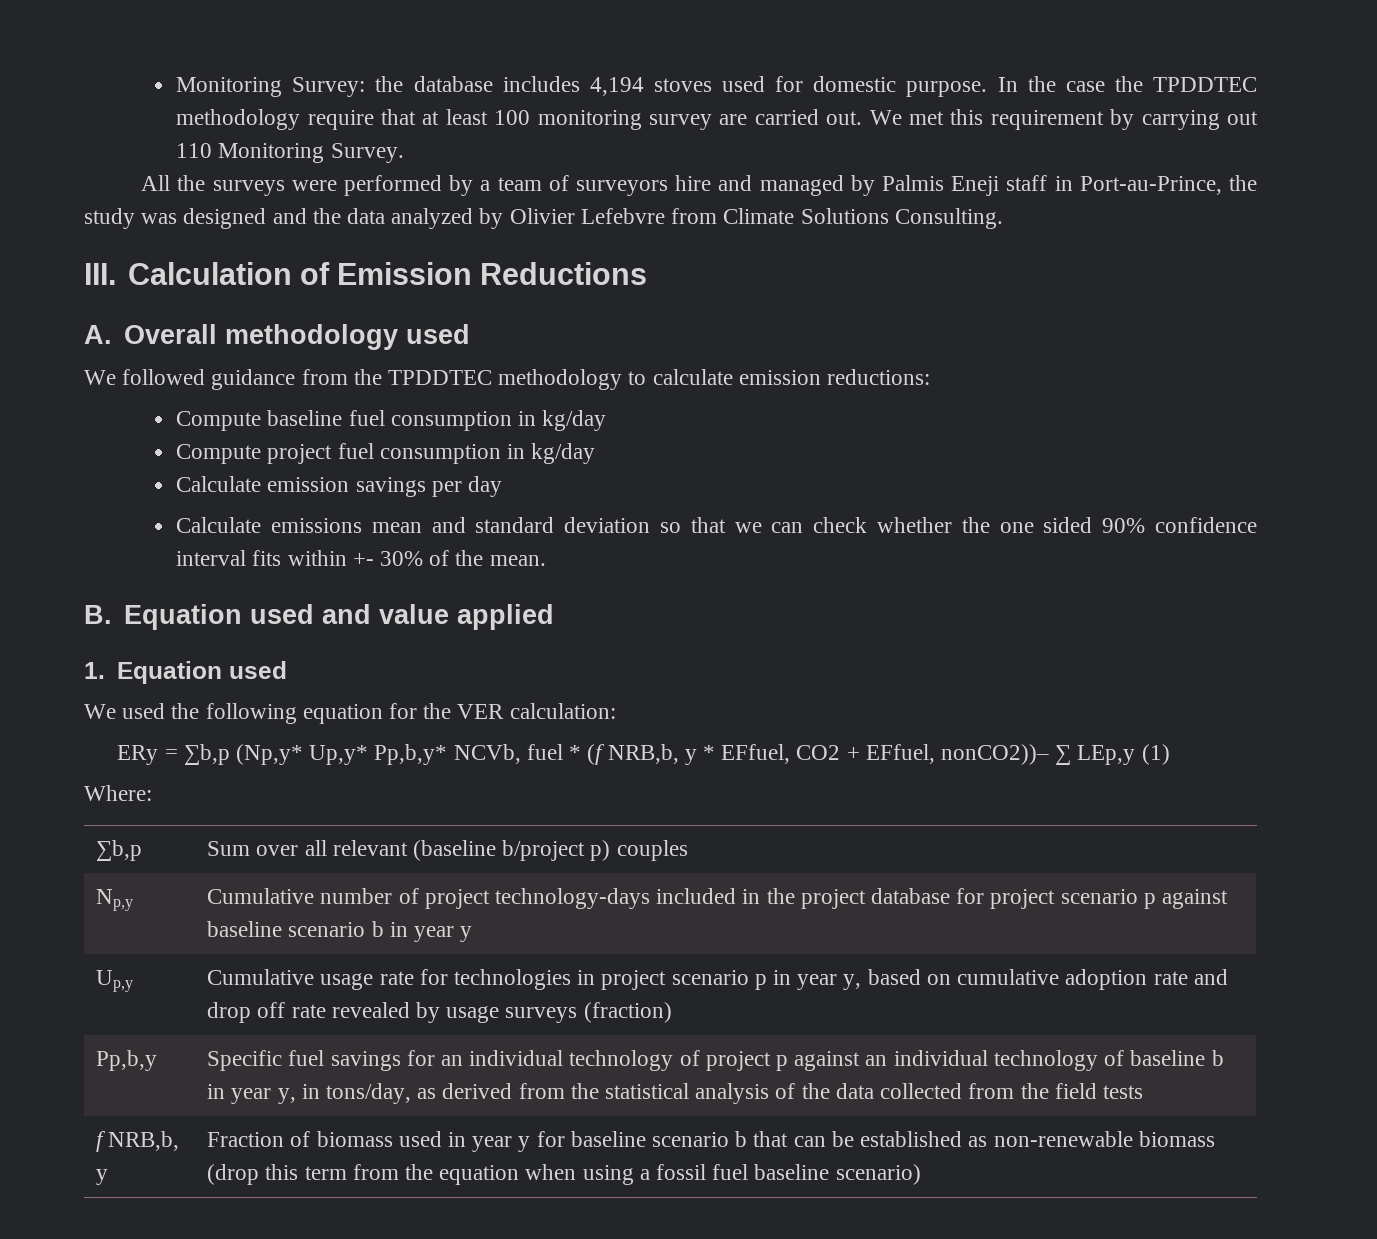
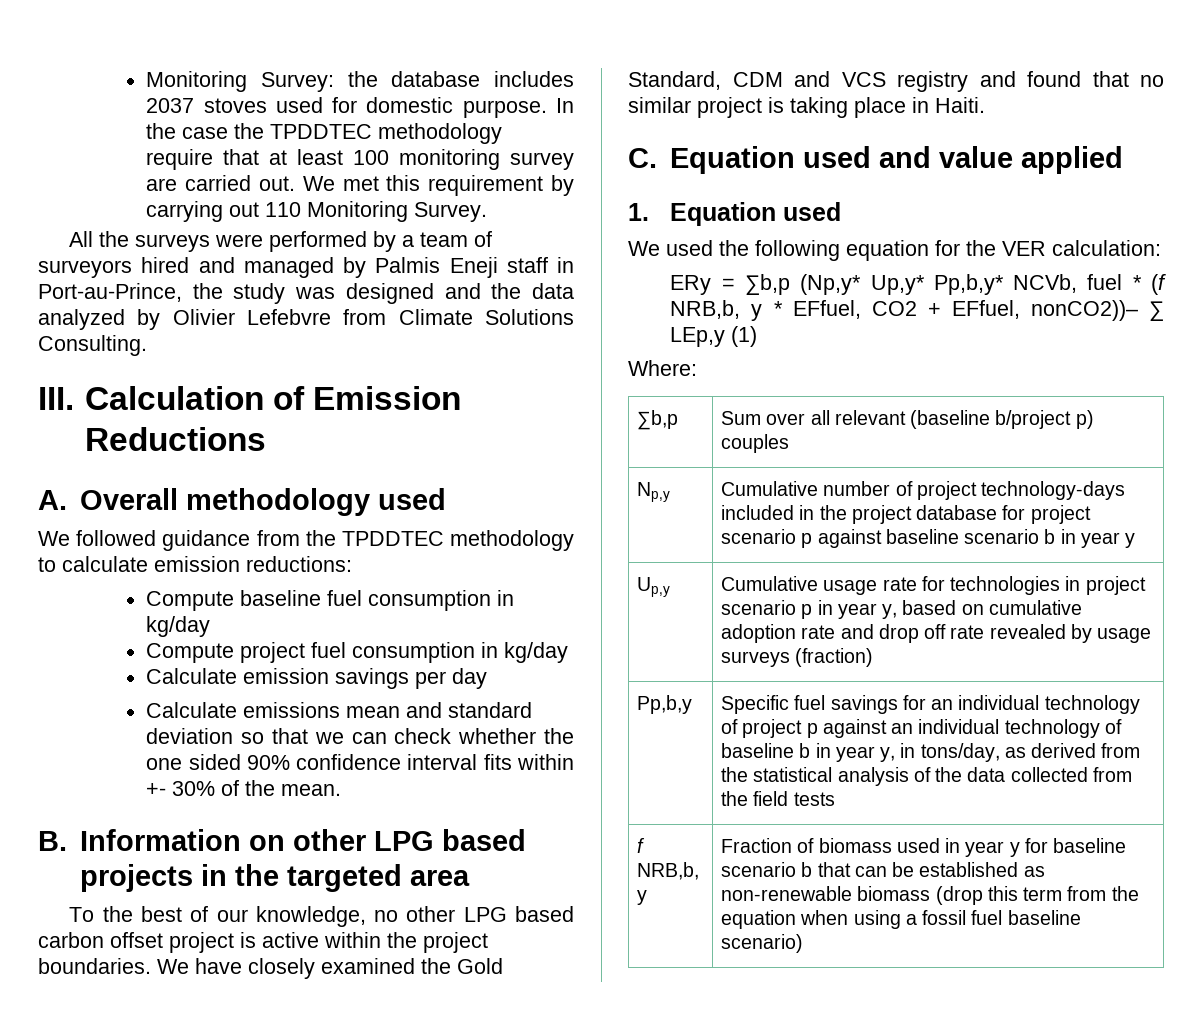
[589,77,644,96] 4,194 -> [146,98,195,113] 2037
[675,175,712,191] hire -> [141,257,190,273] hired
(112, 614) none -> [80,829,527,851] [80,864,471,892] [69,906,574,927] [38,932,488,953] [38,958,503,979] [628,71,1164,92] [628,97,985,118] [628,148,657,168] Information on other LPG based projects in the targeted area // To the best of our knowledge, no other LPG based carbon offset project is active within the project boundaries. We have closely examined the Gold Standard, CDM and VCS registry and found that no similar project is taking place in Haiti. // C.

